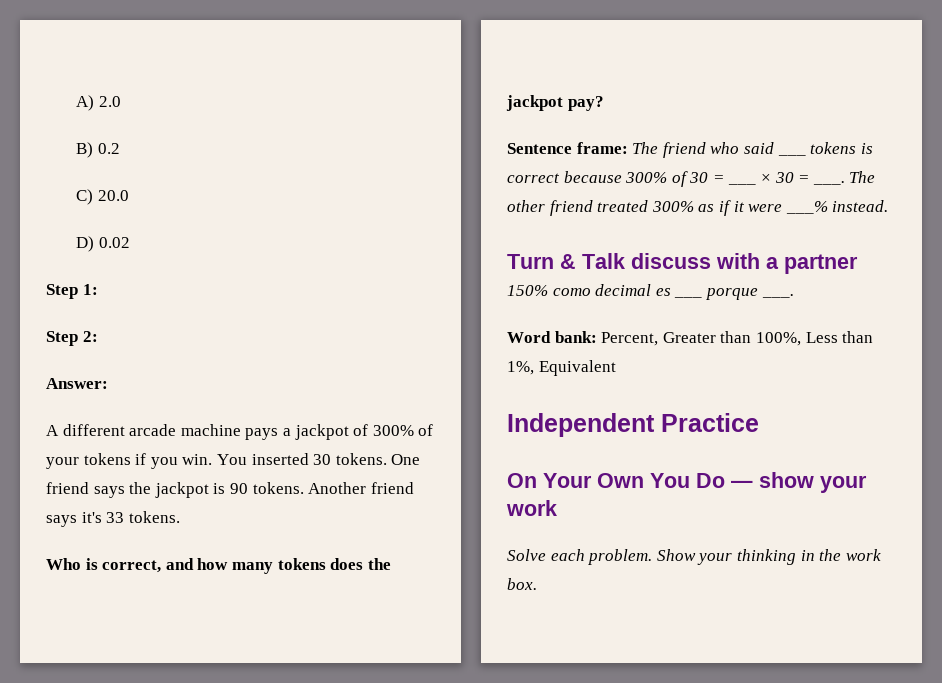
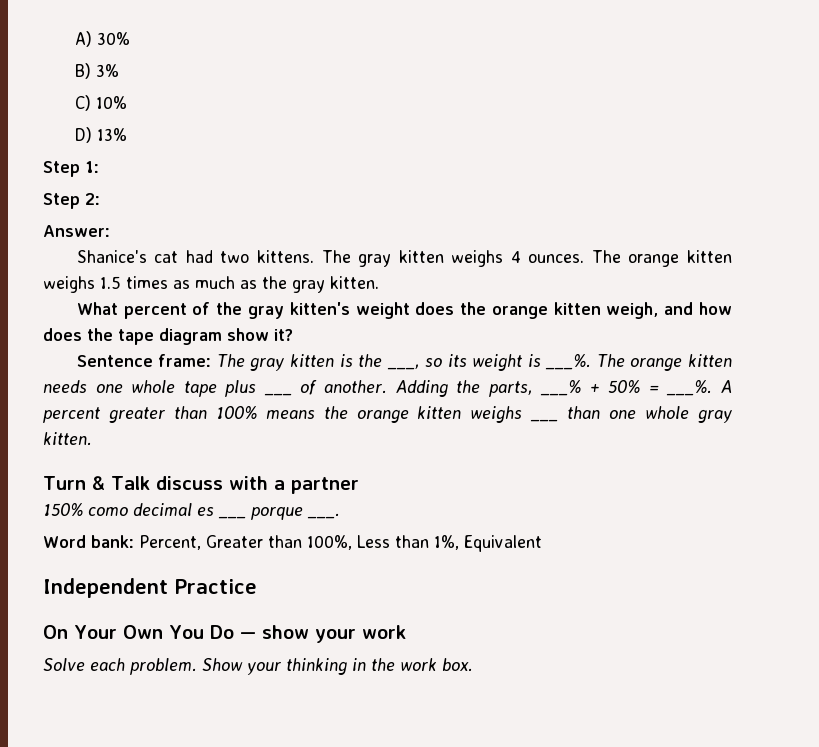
[98,96,121,107] 2.0 -> [97,32,131,45] 30%
[97,143,120,154] 0.2 -> [96,64,120,77] 3%
[97,190,129,201] 20.0 -> [96,96,128,109] 10%
[98,237,130,248] 0.02 -> [97,128,128,141] 13%
[46,424,434,440] [46,453,421,469] [46,482,414,498] [46,511,180,527] [46,558,391,574] [506,95,604,111] [507,142,774,158] [777,154,806,156] [810,142,873,154] [507,171,724,187] [727,183,756,185] [760,171,876,185] [507,200,889,216] A different arcade machine pays a jackpot of 300% of your tokens if you win. You inserted 30 tokens. One friend says the jackpot is 90 tokens. Another friend says it's 33 tokens. // Who is correct, and how many tokens does the jackpot pay? // Sentence frame: The friend who said ___ tokens is correct because 300% of 30 = ___ × 30 = ___. The other friend treated 300% as if it were ___% instead. -> [76,250,733,267] [43,276,379,293] [76,302,733,319] [43,328,293,345] [76,354,732,371] [43,380,732,397] [43,406,559,423] [567,406,732,423] [43,432,92,446] Shanice's cat had two kittens. The gray kitten weighs 4 ounces. The orange kitten weighs 1.5 times as much as the gray kitten. // What percent of the gray kitten's weight does the orange kitten weigh, and how does the tape diagram show it? // Sentence frame: The gray kitten is the ___, so its weight is ___%. The orange kitten needs one whole tape plus ___ of another. Adding the parts, ___% + 50% = ___%. A percent greater than 100% means the orange kitten weighs ___ than one whole gray kitten.

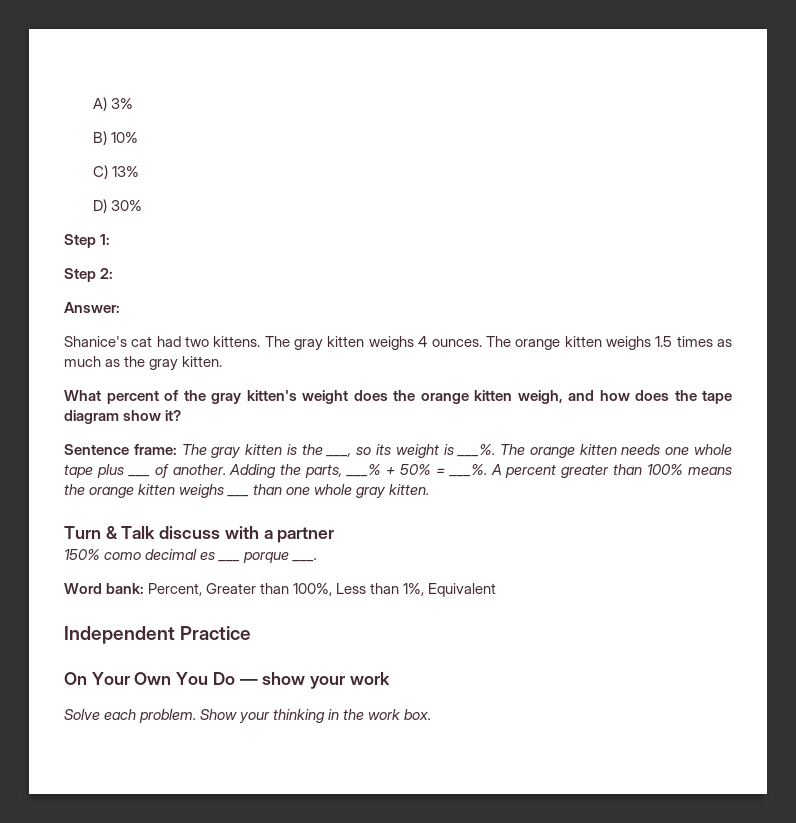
[97,32,131,45] 30% -> [110,98,133,109] 3%
[96,64,120,77] 3% -> [110,132,138,143] 10%
[96,96,128,109] 10% -> [111,166,139,177] 13%
[97,128,128,141] 13% -> [110,200,142,211] 30%

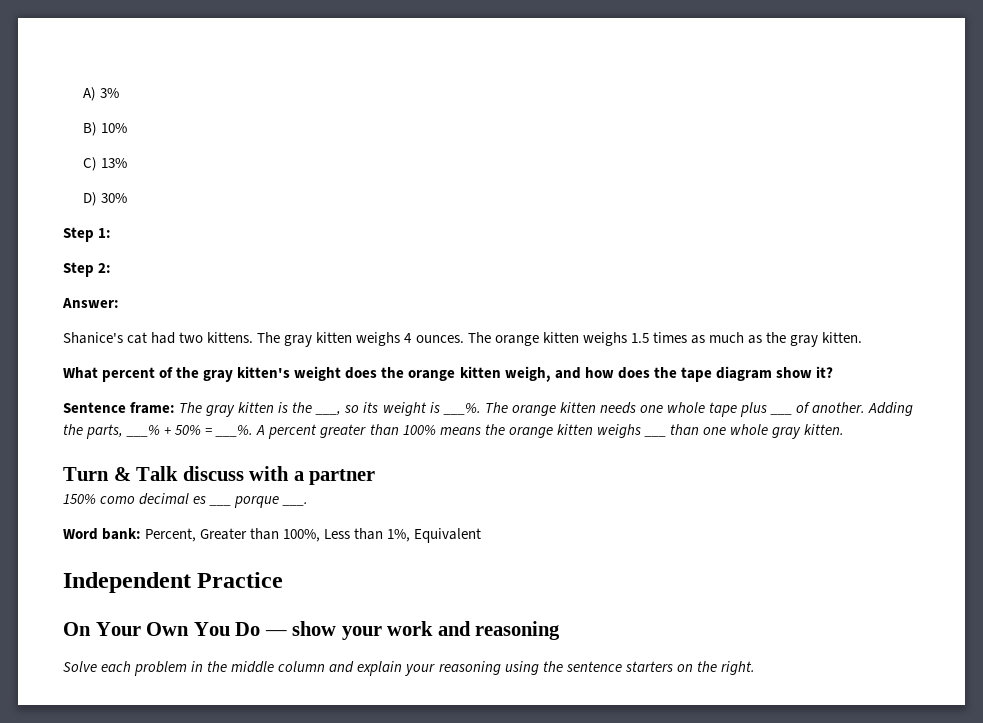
(390, 678) none -> [437,621,561,640] and reasoning
[139,709,432,724] problem. Show your thinking in the work box. -> [134,661,755,676] problem in the middle column and explain your reasoning using the sentence starters on the right.

